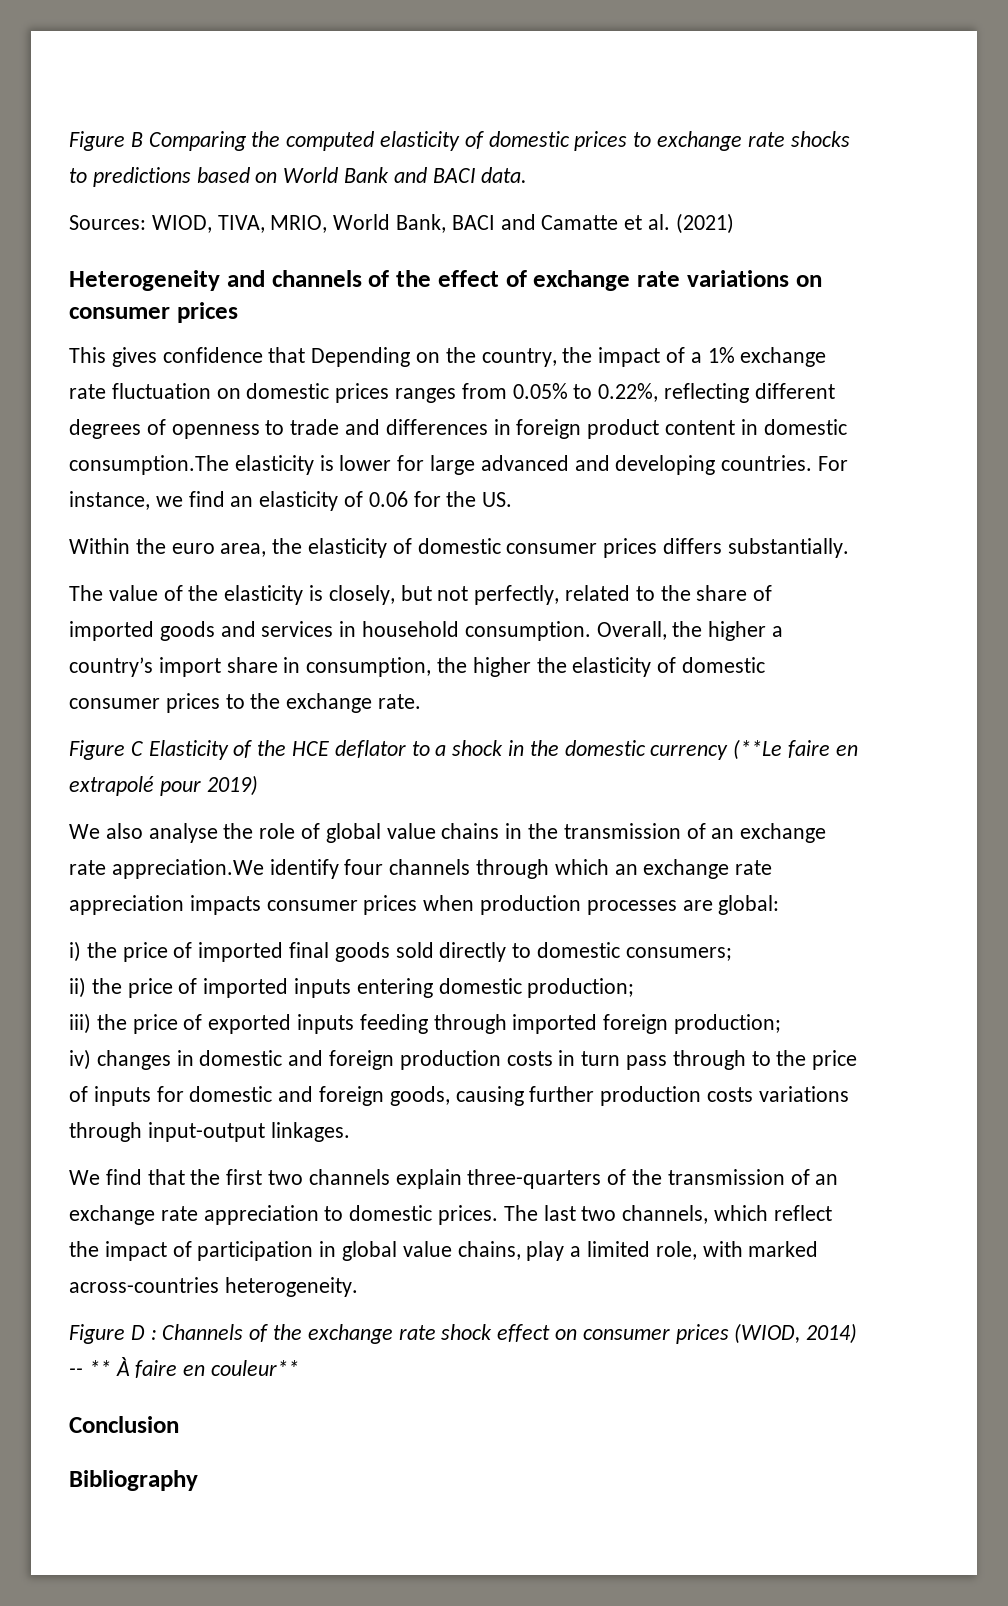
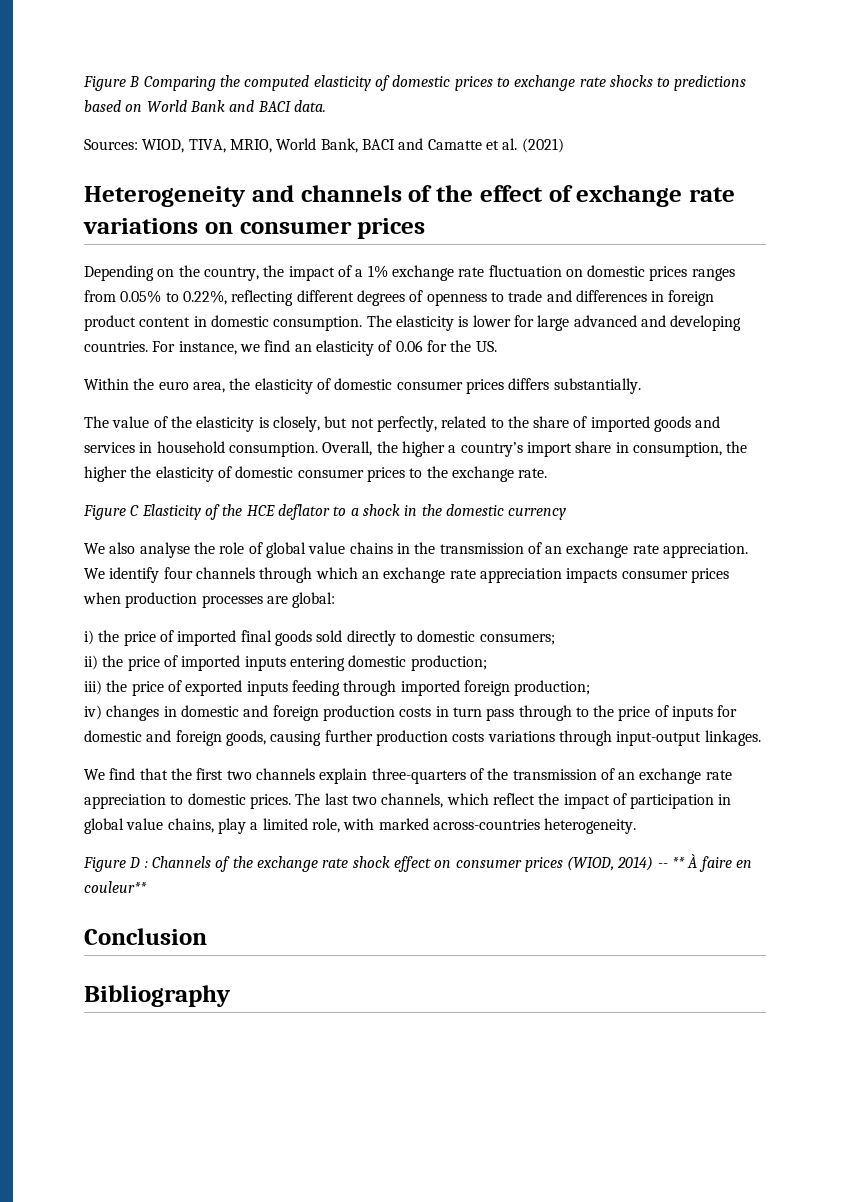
[69,347,306,367] This gives confidence that -> (426, 228) none
[69,455,229,475] consumption.The -> [273,315,392,331] consumption. The
[733,739,858,760] [69,775,258,796] (**Le faire en extrapolé pour 2019) -> (567, 514) none
[111,859,264,879] appreciation.We -> [663,543,749,558] [84,568,105,579] appreciation. We

